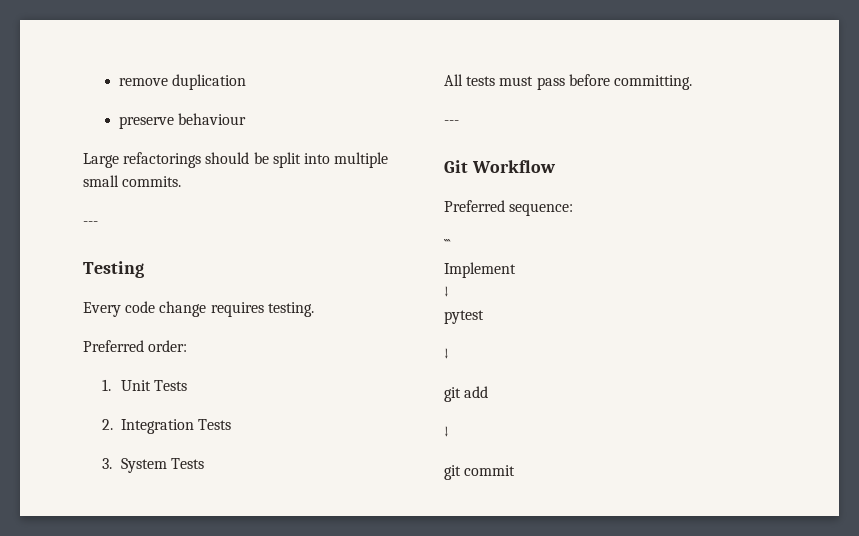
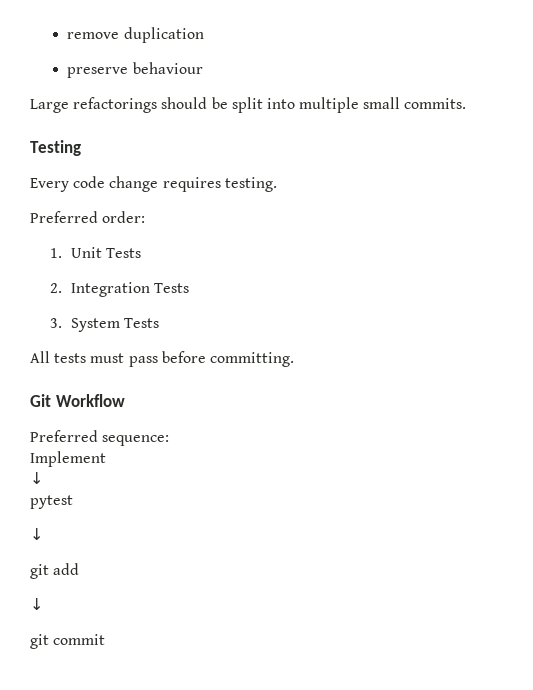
[83,221,98,226] // --- -> (467, 103) none
[444,120,459,125] // --- -> (294, 359) none
[444,239,451,251] // ``` -> (170, 440) none

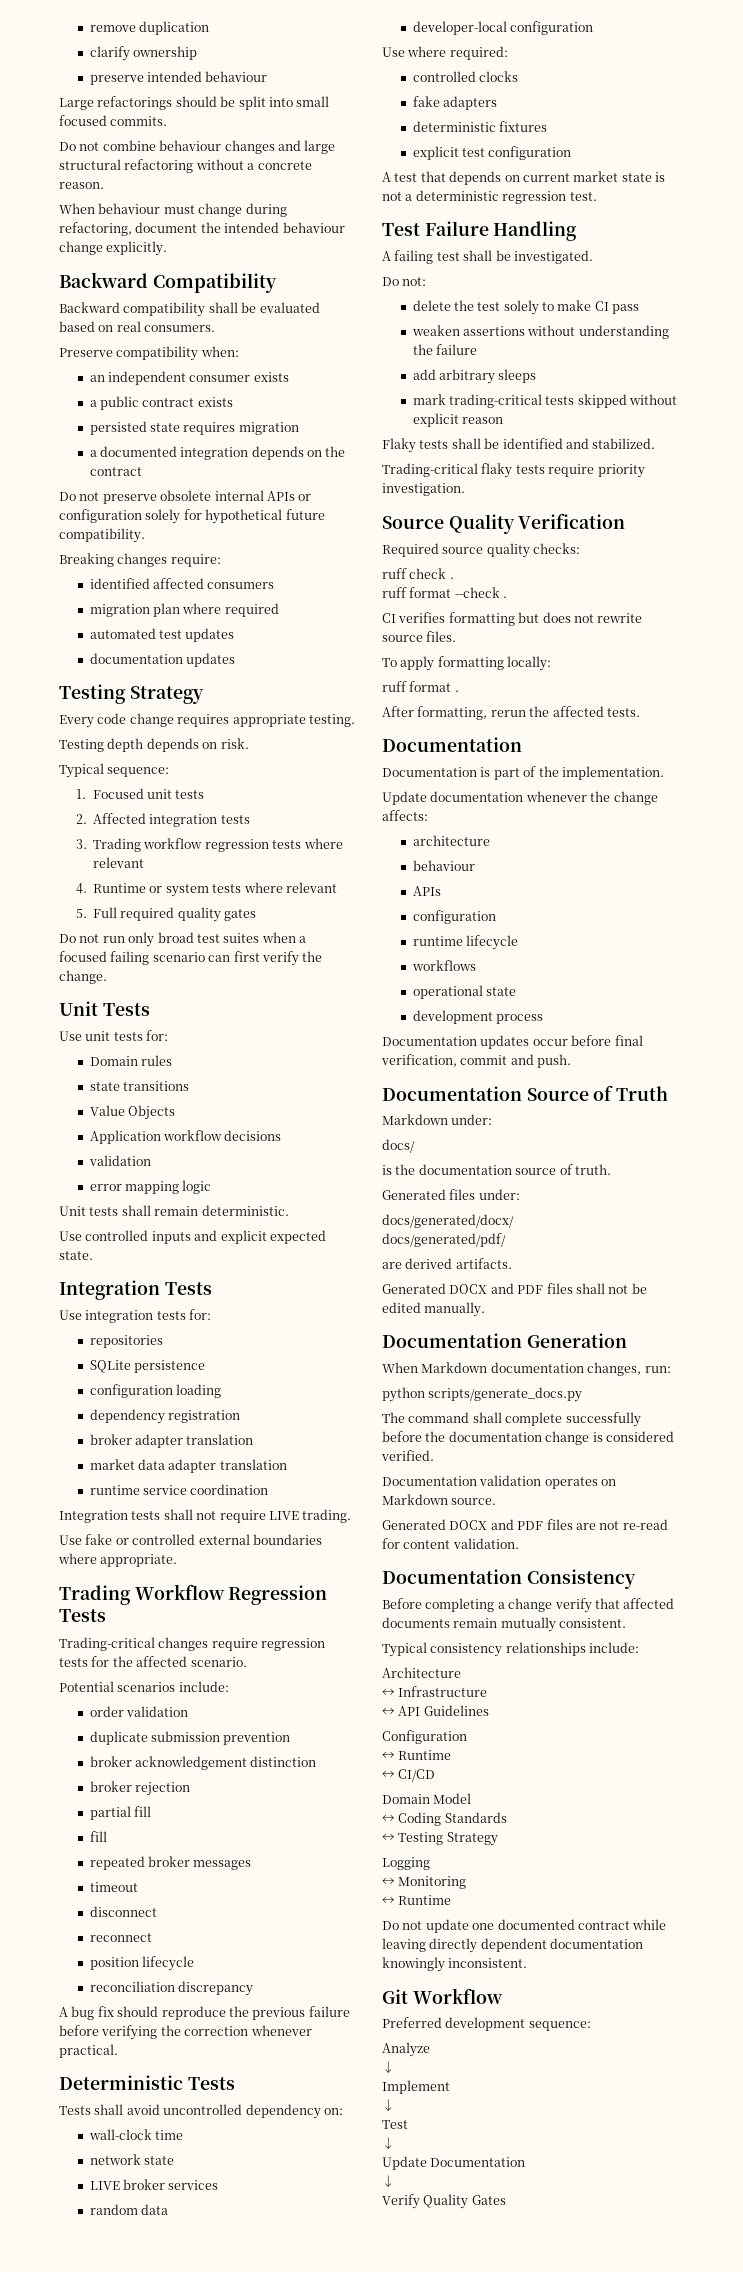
[67,67,129,78] // preserve -> [89,46,197,61] [89,71,202,85] // clarify ownership // preserve intended
[299,97,401,113] multiple small -> [296,96,330,107] [59,115,107,126] small focused
[30,140,81,156] // Testing -> [59,140,336,154] [59,159,312,173] [59,182,104,189] [59,203,287,217] [59,222,345,236] [59,241,168,256] [59,272,277,293] [59,302,320,317] [59,321,216,332] [59,346,239,361] [89,371,289,385] [89,396,233,410] [89,421,299,435] [89,446,346,460] [89,467,142,476] [59,490,312,504] [59,509,325,524] [59,528,145,543] [59,553,221,567] [89,578,275,589] [89,603,279,617] [89,628,235,642] [89,653,235,667] [59,684,204,704] // Do not combine behaviour changes and large structural refactoring without a concrete reason. // When behaviour must change during refactoring, document the intended behaviour change explicitly. // Backward Compatibility // Backward compatibility shall be evaluated based on real consumers. // Preserve compatibility when: // an independent consumer exists // a public contract exists // persisted state requires migration // a documented integration depends on the contract // Do not preserve obsolete internal APIs or configuration solely for hypothetical future compatibility. // Breaking changes require: // identified affected consumers // migration plan where required // automated test updates // documentation updates // Testing Strategy
(221, 184) none -> [232,714,306,727] appropriate
[30,211,146,223] [50,247,141,258] [50,282,189,297] [50,318,159,332] [30,351,294,367] Preferred order: // 1. Unit Tests // 2. Integration Tests // 3. System Tests // All tests must pass before committing. -> [59,738,249,752] [59,763,170,778] [75,788,205,799] [75,813,250,827] [75,838,343,852] [93,857,145,868] [75,882,337,897] [75,907,257,922] [59,932,306,947] [59,951,323,966] [59,970,107,984] [59,1001,150,1016] [59,1030,169,1041] [89,1055,172,1066] [89,1081,189,1091] [89,1105,175,1120] [89,1130,282,1144] [88,1155,151,1166] [89,1180,212,1194] [59,1205,289,1216] [59,1230,326,1244] [59,1251,93,1260] [59,1280,212,1300] [59,1309,212,1323] [89,1335,163,1348] [89,1360,205,1373] [89,1384,221,1398] [89,1409,240,1424] [89,1434,254,1448] [89,1459,287,1473] [89,1484,269,1495] [59,1509,352,1523] [59,1534,322,1545] [58,1553,178,1567] [59,1584,328,1605] [59,1609,106,1622] [59,1637,326,1651] [59,1656,247,1667] [59,1681,229,1692] [89,1706,188,1717] [89,1731,291,1745] [89,1756,317,1770] [89,1781,190,1796] [89,1806,151,1820] [89,1831,107,1842] [89,1856,252,1870] [89,1882,138,1892] [89,1906,157,1917] [89,1933,152,1942] [89,1956,194,1971] [89,1981,253,1996] [59,2006,350,2020] [59,2025,312,2040] [59,2044,118,2058] [59,2075,235,2090] [59,2104,343,2119] [88,2129,183,2140] [89,2154,174,2165] [89,2179,219,2190] [89,2204,168,2215] [412,21,593,35] [382,46,508,60] [412,71,518,82] [412,96,497,110] [412,121,547,132] [412,146,572,160] [382,171,665,185] [382,190,597,204] [382,221,578,241] [382,250,593,264] [382,277,427,286] [412,300,640,315] [411,325,669,339] [412,344,477,355] [412,369,537,384] [412,394,678,408] [412,413,503,427] [382,438,656,453] [382,463,645,478] [382,483,465,496] [382,513,626,534] [382,543,581,558] [382,568,454,579] [382,587,508,598] [382,612,643,626] [382,631,457,642] [382,656,552,671] [382,681,459,692] [382,706,640,720] [382,737,522,752] [382,766,664,780] [382,791,658,805] [382,810,428,821] [412,835,490,846] [412,860,475,871] [412,886,441,896] [412,910,496,924] [412,935,518,950] [411,960,476,971] [412,985,516,999] [412,1010,543,1024] [382,1035,643,1049] [381,1054,572,1068] [382,1085,669,1101] [382,1114,493,1125] [382,1139,415,1153] [382,1164,611,1175] [382,1189,520,1200] [382,1214,514,1228] [382,1233,506,1247] [382,1258,512,1269] [382,1283,647,1294] [382,1302,486,1317] [382,1333,627,1348] [382,1362,671,1376] [382,1387,583,1402] [382,1412,641,1427] [382,1431,674,1445] [381,1450,434,1461] [382,1475,617,1489] [382,1494,497,1505] [382,1519,668,1530] [382,1538,519,1549] [382,1569,636,1589] [382,1598,675,1613] [382,1617,627,1632] [382,1642,640,1657] [382,1667,461,1678] [382,1686,488,1697] [382,1705,489,1716] [382,1730,467,1744] [382,1750,452,1760] [382,1769,436,1782] [382,1793,472,1804] [382,1812,507,1826] [382,1832,498,1846] [382,1857,430,1870] [382,1876,467,1889] [382,1895,452,1905] [382,1919,667,1933] [382,1938,644,1953] [382,1957,528,1972] Testing depth depends on risk. // Typical sequence: // 1. Focused unit tests // 2. Affected integration tests // 3. Trading workflow regression tests where relevant // 4. Runtime or system tests where relevant // 5. Full required quality gates // Do not run only broad test suites when a focused failing scenario can first verify the change. // Unit Tests // Use unit tests for: // Domain rules // state transitions // Value Objects // Application workflow decisions // validation // error mapping logic // Unit tests shall remain deterministic. // Use controlled inputs and explicit expected state. // Integration Tests // Use integration tests for: // repositories // SQLite persistence // configuration loading // dependency registration // broker adapter translation // market data adapter translation // runtime service coordination // Integration tests shall not require LIVE trading. // Use fake or controlled external boundaries where appropriate. // Trading Workflow Regression Tests // Trading-critical changes require regression tests for the affected scenario. // Potential scenarios include: // order validation // duplicate submission prevention // broker acknowledgement distinction // broker rejection // partial fill // fill // repeated broker messages // timeout // disconnect // reconnect // position lifecycle // reconciliation discrepancy // A bug fix should reproduce the previous failure before verifying the correction whenever practical. // Deterministic Tests // Tests shall avoid uncontrolled dependency on: // wall-clock time // network state // LIVE broker services // random data // developer-local configuration // Use where required: // controlled clocks // fake adapters // deterministic fixtures // explicit test configuration // A test that depends on current market state is not a deterministic regression test. // Test Failure Handling // A failing test shall be investigated. // Do not: // delete the test solely to make CI pass // weaken assertions without understanding the failure // add arbitrary sleeps // mark trading-critical tests skipped without explicit reason // Flaky tests shall be identified and stabilized. // Trading-critical flaky tests require priority investigation. // Source Quality Verification // Required source quality checks: // ruff check . // ruff format --check . // CI verifies formatting but does not rewrite source files. // To apply formatting locally: // ruff format . // After formatting, rerun the affected tests. // Documentation // Documentation is part of the implementation. // Update documentation whenever the change affects: // architecture // behaviour // APIs // configuration // runtime lifecycle // workflows // operational state // development process // Documentation updates occur before final verification, commit and push. // Documentation Source of Truth // Markdown under: // docs/ // is the documentation source of truth. // Generated files under: // docs/generated/docx/ // docs/generated/pdf/ // are derived artifacts. // Generated DOCX and PDF files shall not be edited manually. // Documentation Generation // When Markdown documentation changes, run: // python scripts/generate_docs.py // The command shall complete successfully before the documentation change is considered verified. // Documentation validation operates on Markdown source. // Generated DOCX and PDF files are not re-read for content validation. // Documentation Consistency // Before completing a change verify that affected documents remain mutually consistent. // Typical consistency relationships include: // Architecture // ↔ Infrastructure // ↔ API Guidelines // Configuration // ↔ Runtime // ↔ CI/CD // Domain Model // ↔ Coding Standards // ↔ Testing Strategy // Logging // ↔ Monitoring // ↔ Runtime // Do not update one documented contract while leaving directly dependent documentation knowingly inconsistent.
[102,435,170,446] sequence: -> [445,2017,591,2031] [382,2042,430,2057] [382,2061,395,2073] development sequence: // Analyze // ↓
[30,495,73,509] [30,528,43,540] [30,563,80,579] [30,598,43,610] [30,634,106,649] pytest // ↓ // git add // ↓ // git commit -> [382,2120,408,2129] [382,2137,395,2149] [382,2156,526,2170] [382,2175,395,2187] [382,2194,506,2209] Test // ↓ // Update Documentation // ↓ // Verify Quality Gates

